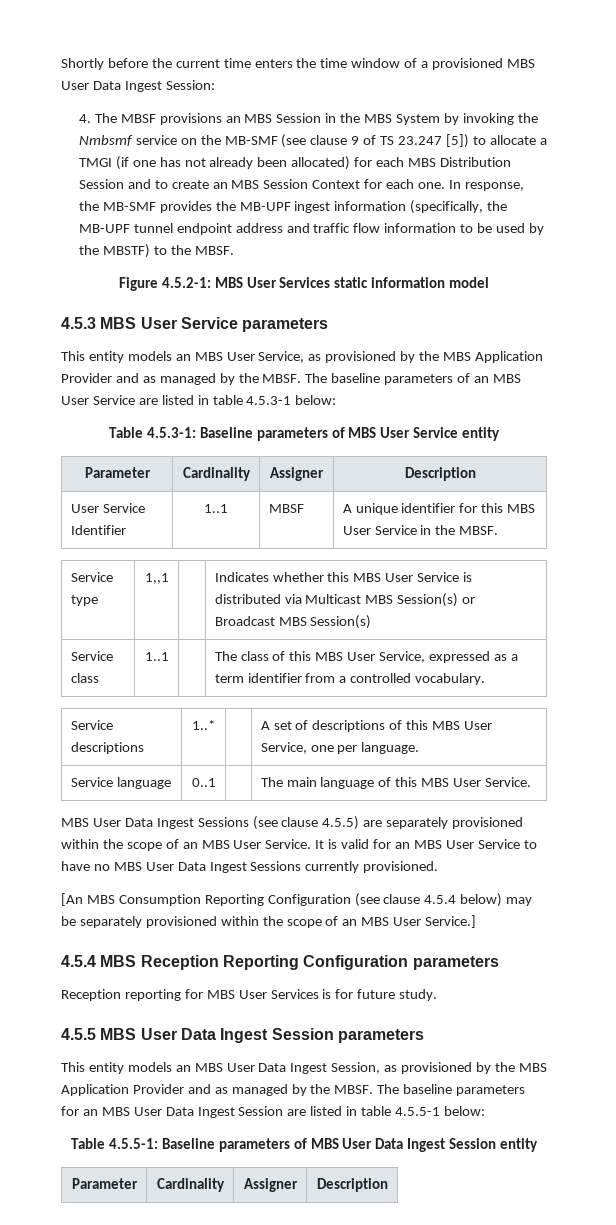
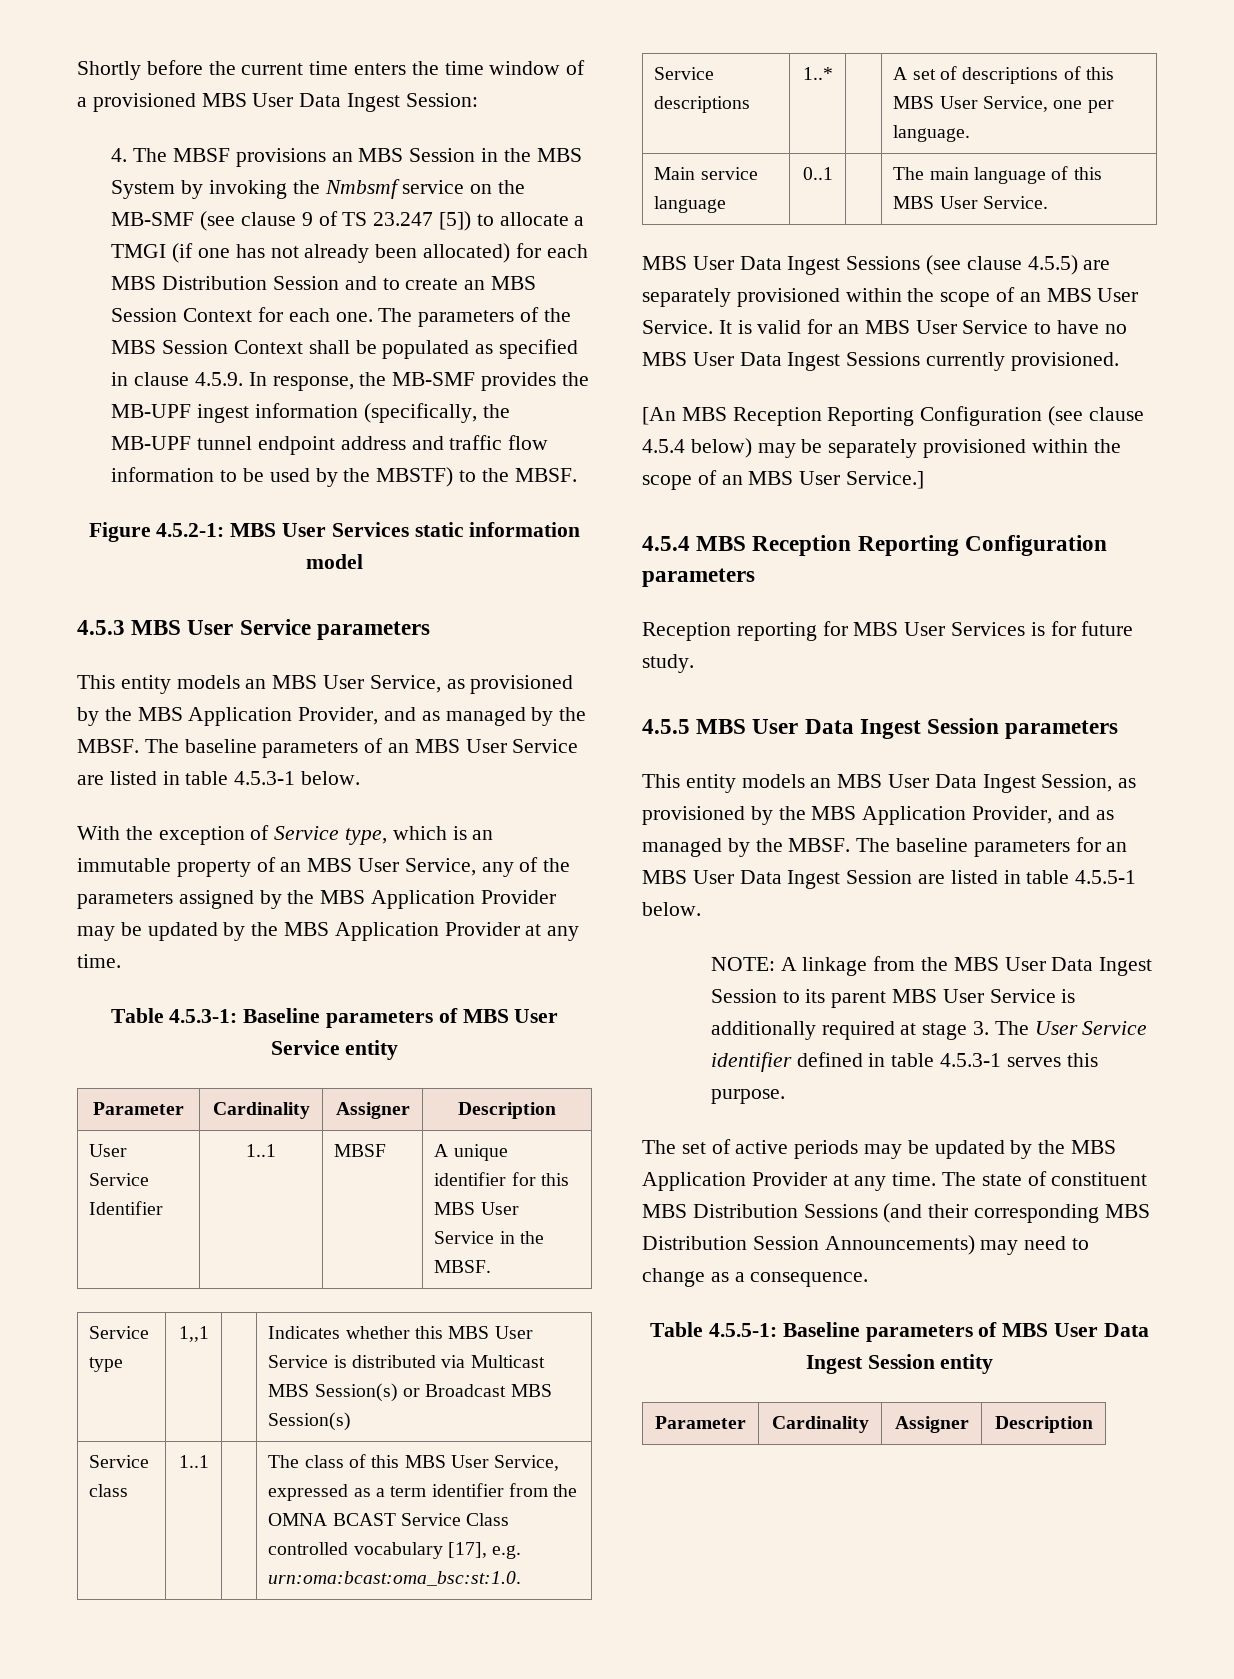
(446, 185) none -> [378,307,571,327] [111,339,578,359] [111,372,243,386] The parameters of the MBS Session Context shall be populated as specified in clause 4.5.9.
[61,373,112,383] Provider -> [298,707,379,725] Provider,
[295,395,337,405] below: -> [301,771,361,785] [77,825,494,845] [77,857,571,877] [77,890,556,909] [77,922,580,941] [77,954,121,968] below. // With the exception of Service type, which is an immutable property of an MBS User Service, any of the parameters assigned by the MBS Application Provider may be updated by the MBS Application Provider at any time.
[339,673,486,685] a controlled vocabulary. -> [553,1484,578,1497] [268,1513,510,1526] [268,1542,522,1559] [268,1571,522,1586] the OMNA BCAST Service Class controlled vocabulary [17], e.g. urn:oma:bcast:oma_bsc:st:1.0.
[70,777,113,787] Service -> [654,167,758,180] Main service
[118,894,201,906] Consumption -> [732,407,822,426] Reception
[132,1084,184,1094] Provider -> [972,806,1053,824] Provider,
[443,1106,485,1116] below: -> [642,902,701,916] [710,956,1153,976] [710,989,1076,1008] [710,1021,1148,1040] [710,1052,1098,1072] [710,1089,785,1104] [642,1139,1117,1159] [642,1171,1148,1191] [642,1203,1150,1223] [642,1235,1090,1255] [642,1268,869,1287] below. // NOTE: A linkage from the MBS User Data Ingest Session to its parent MBS User Service is additionally required at stage 3. The User Service identifier defined in table 4.5.3-1 serves this purpose. // The set of active periods may be updated by the MBS Application Provider at any time. The state of constituent MBS Distribution Sessions (and their corresponding MBS Distribution Session Announcements) may need to change as a consequence.

